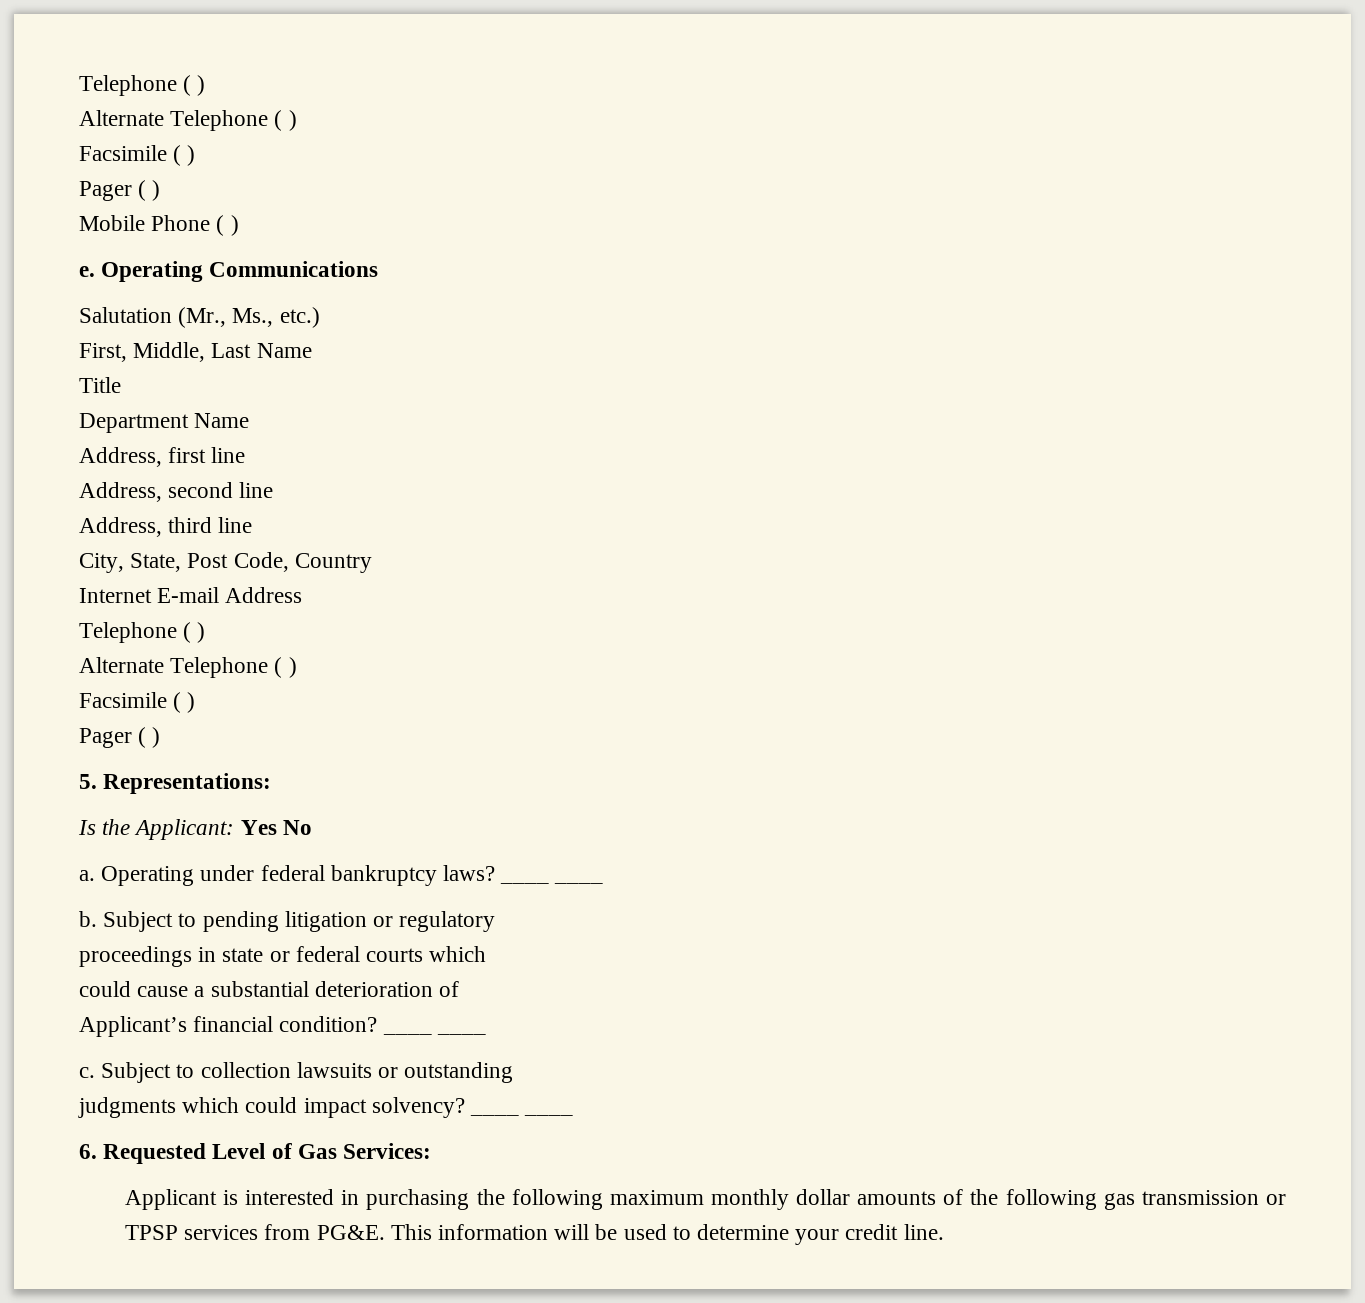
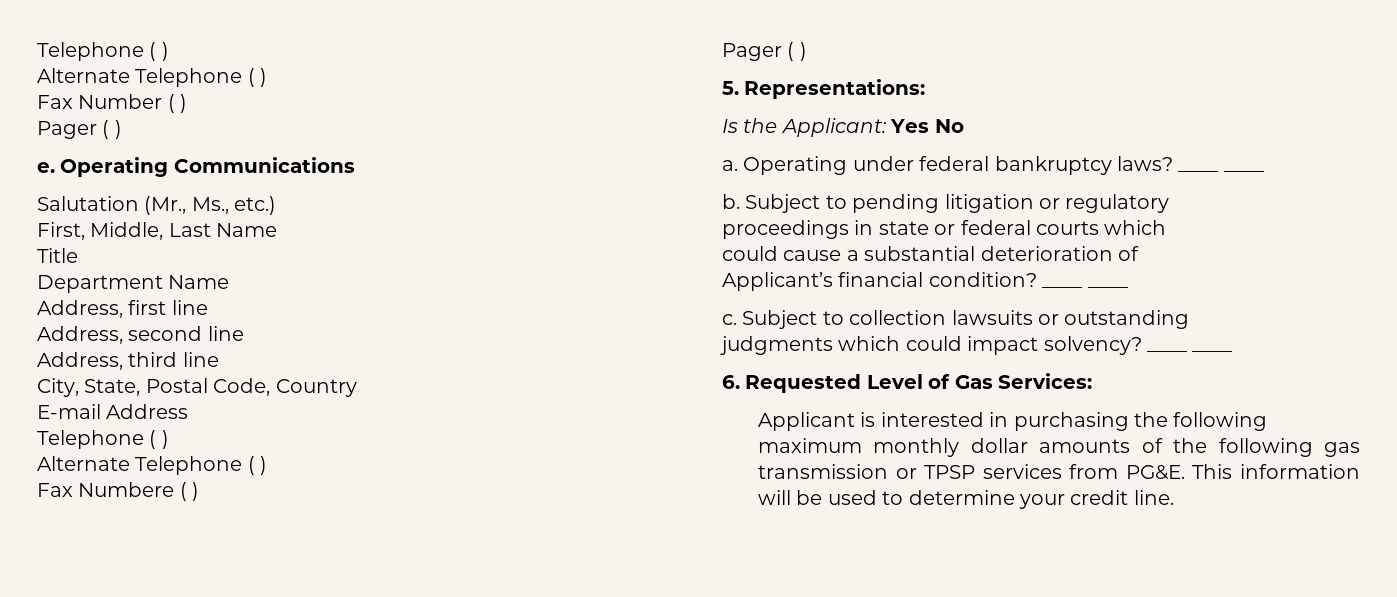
[79,75,206,96] [79,110,297,131] [79,145,196,166] [79,180,161,201] [79,215,239,236] Telephone ( ) // Alternate Telephone ( ) // Facsimile ( ) // Pager ( ) // Mobile Phone ( ) -> [37,42,169,61] [37,68,268,87] [37,94,188,113] [37,120,122,139] Telephone ( ) // Alternate Telephone ( ) // Fax Number ( ) // Pager ( )
[187,553,229,568] Post -> [145,378,208,393] Postal
[79,588,152,603] Internet -> (357, 388) none
[79,692,167,708] Facsimile -> [37,482,175,497] Fax Numbere

